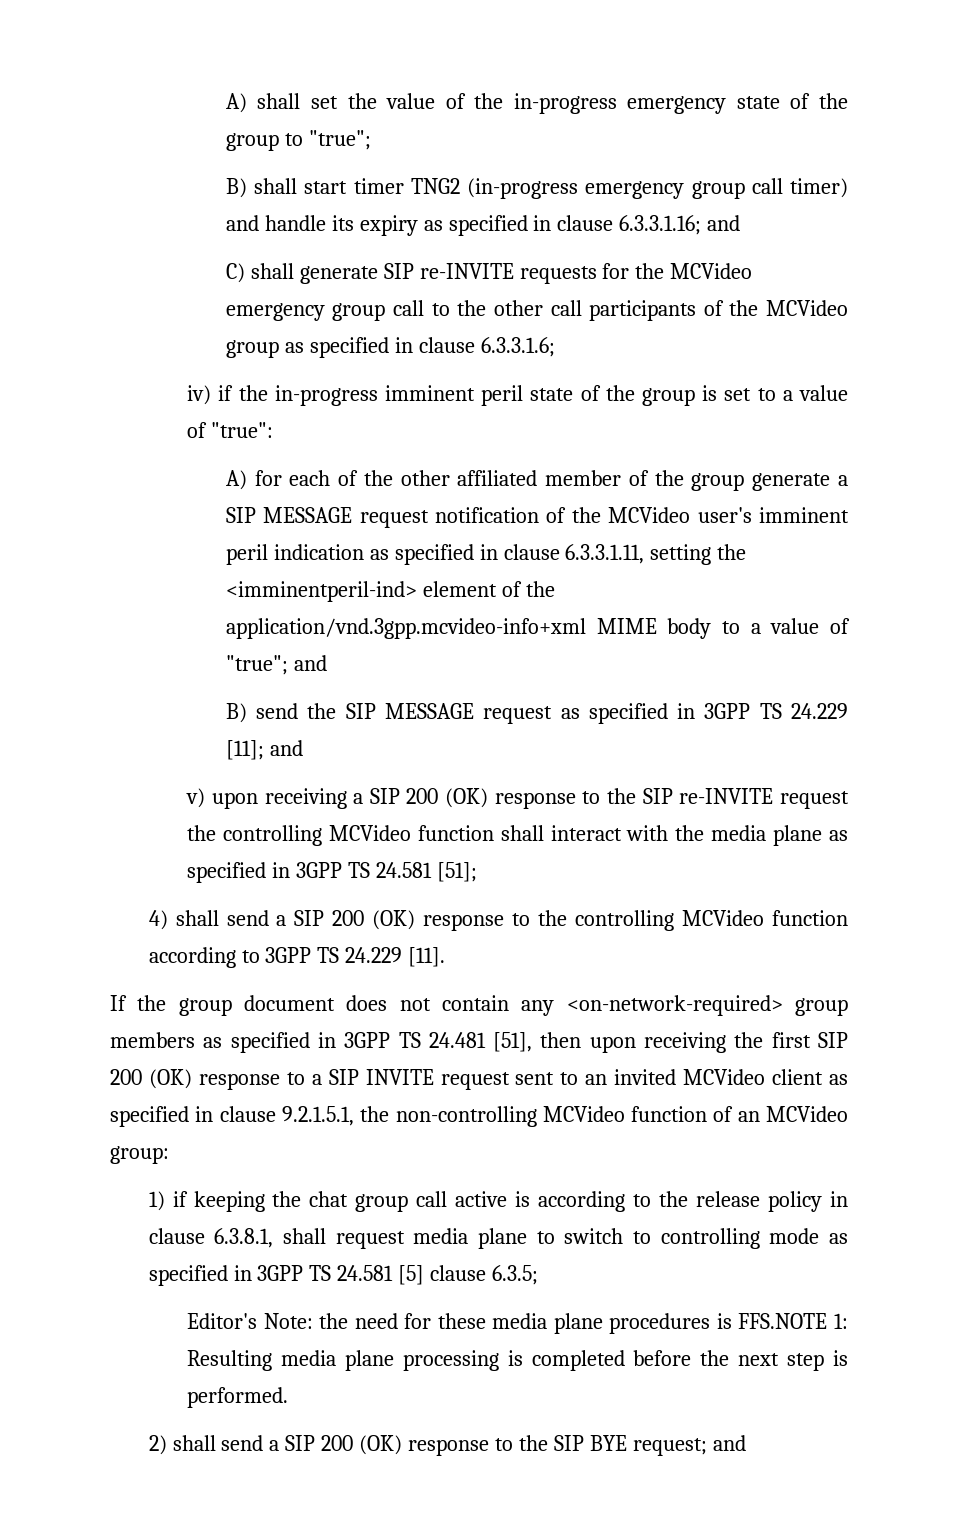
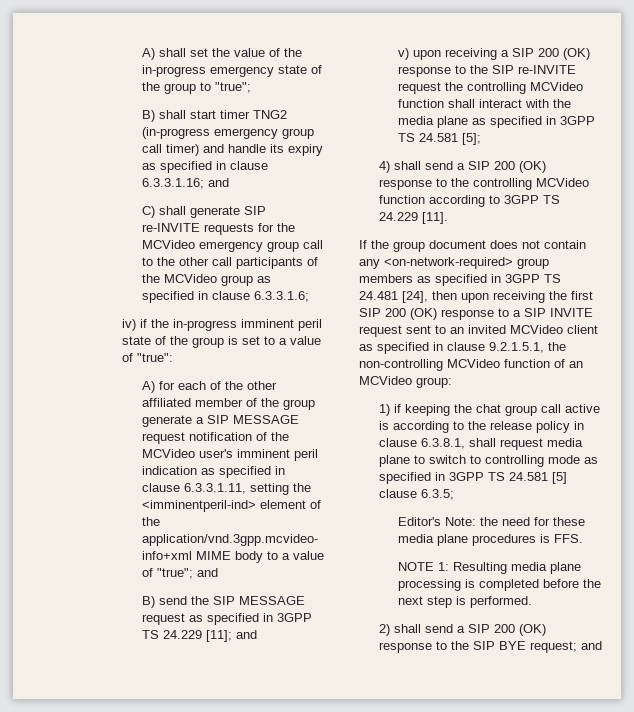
[436,862,477,882] [51]; -> [462,133,482,145] [5];
[493,1032,533,1052] [51], -> [402,291,428,303] [24],
[738,1313,828,1329] FFS.NOTE -> [554,534,584,543] [398,562,435,571] FFS. // NOTE

